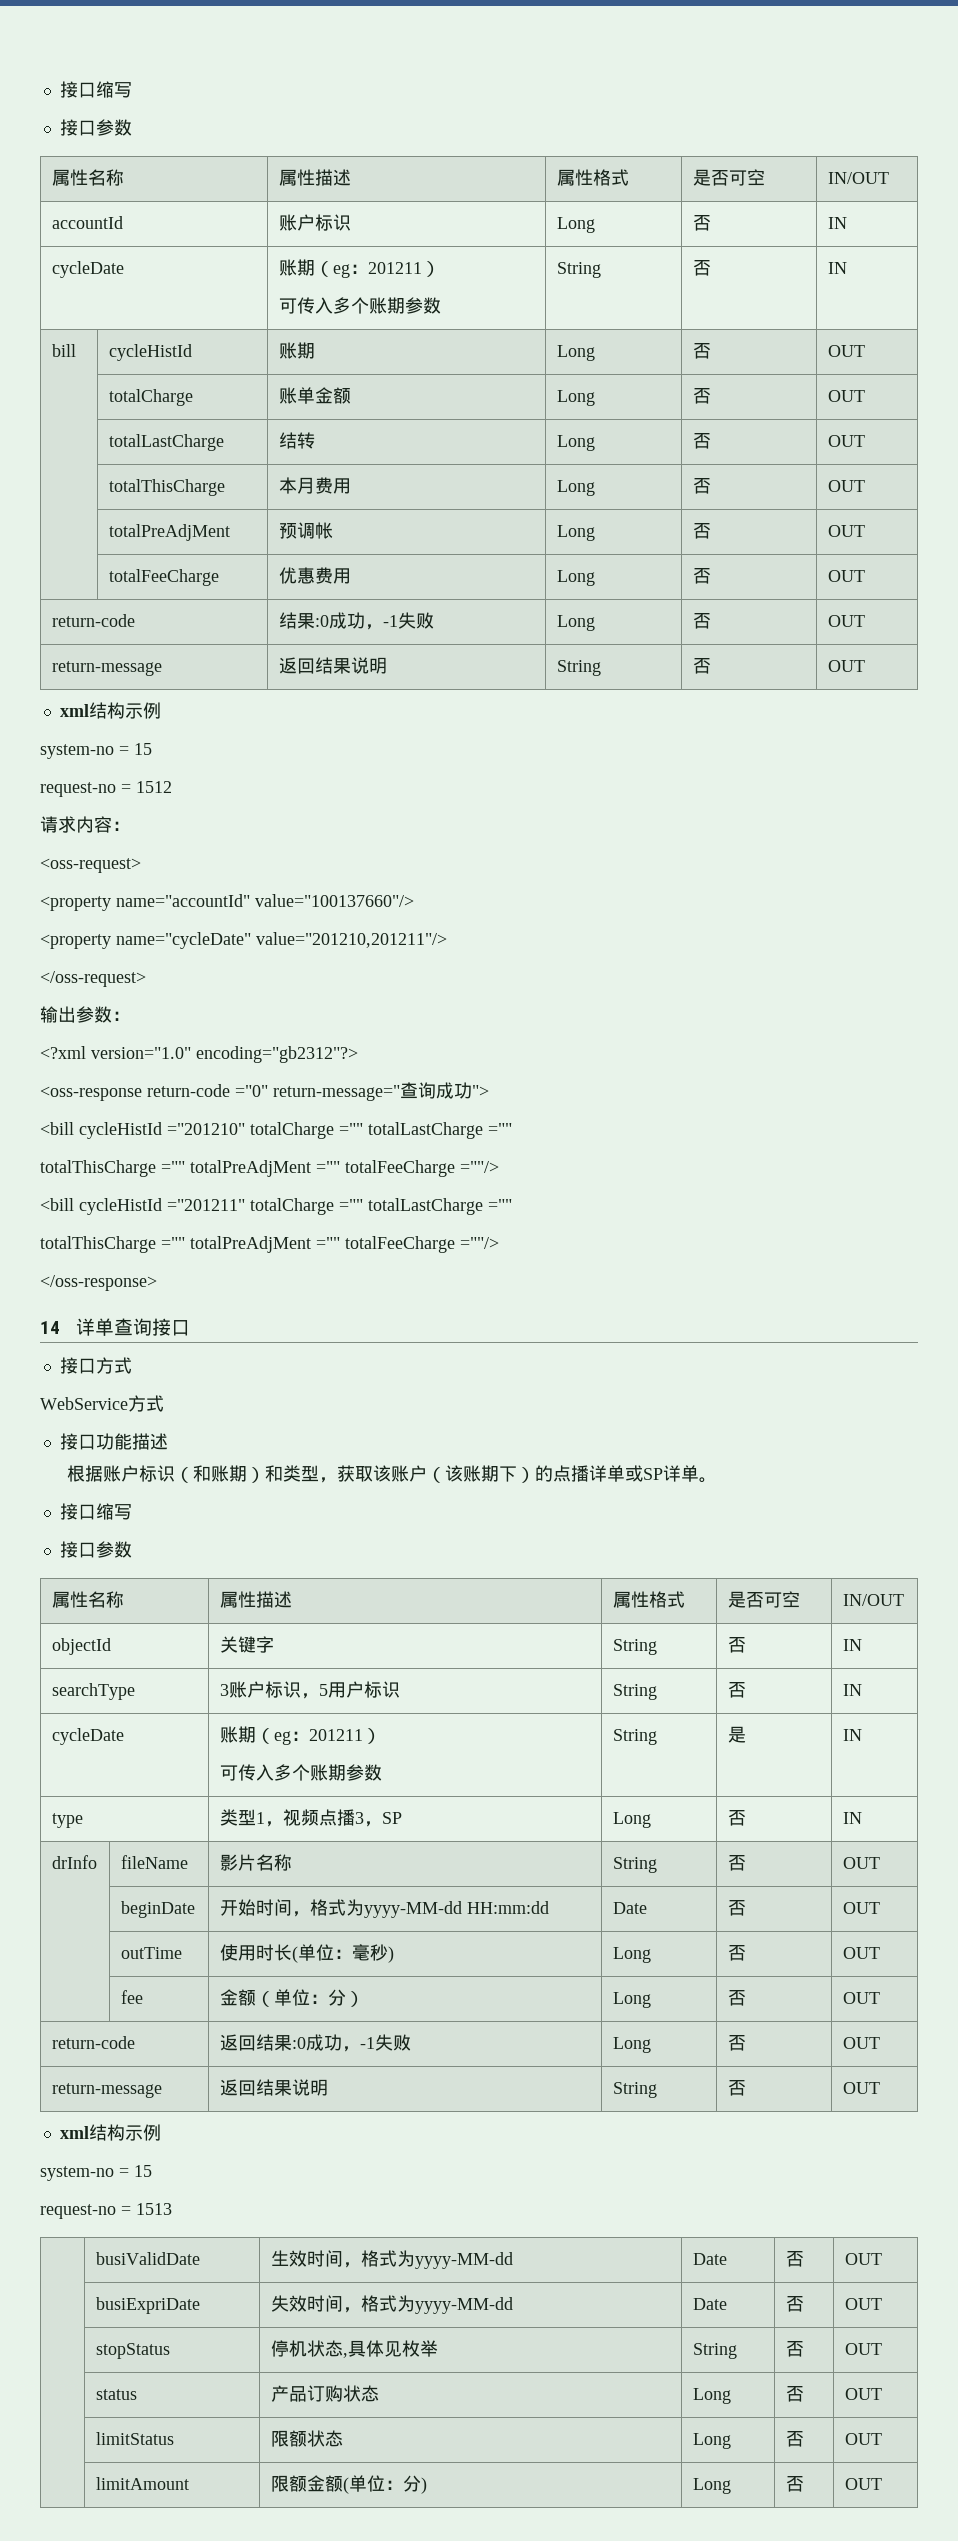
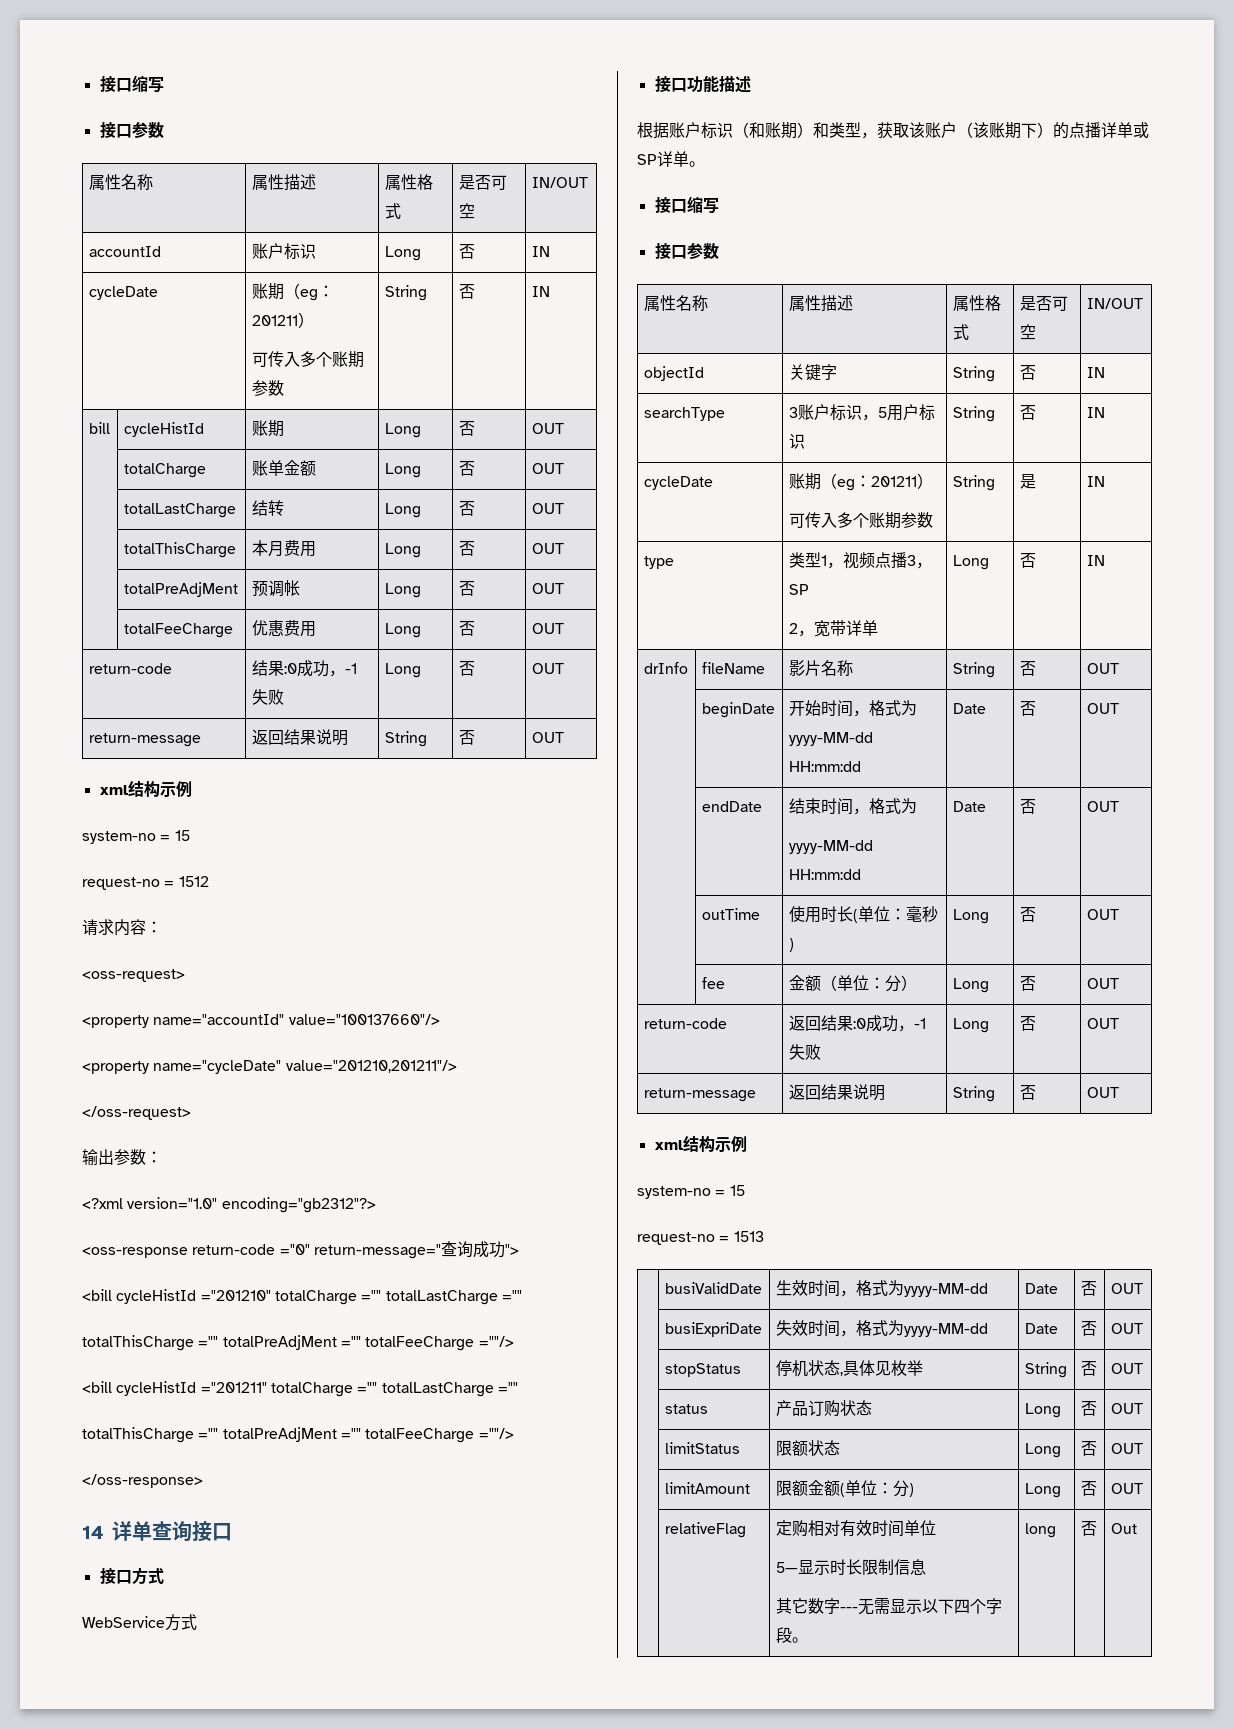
(402, 1818) none -> [788,620,878,637] // 2，宽带详单
(880, 1908) none -> [701,801,762,812] [788,798,917,815] [788,840,873,854] [788,869,861,880] [952,801,986,812] [1019,799,1036,814] [1086,801,1119,812] // | endDate | 结束时间，格式为 // yyyy-MM-dd HH:mm:dd | Date | 否 | OUT
(882, 2484) none -> [664,1522,746,1538] [775,1520,936,1537] [775,1559,926,1575] [775,1598,1002,1615] [775,1627,808,1643] [1024,1523,1056,1538] [1080,1521,1097,1536] [1110,1523,1137,1534] // | relativeFlag | 定购相对有效时间单位 // 5—显示时长限制信息 // 其它数字---无需显示以下四个字段。 | long | 否 | Out

